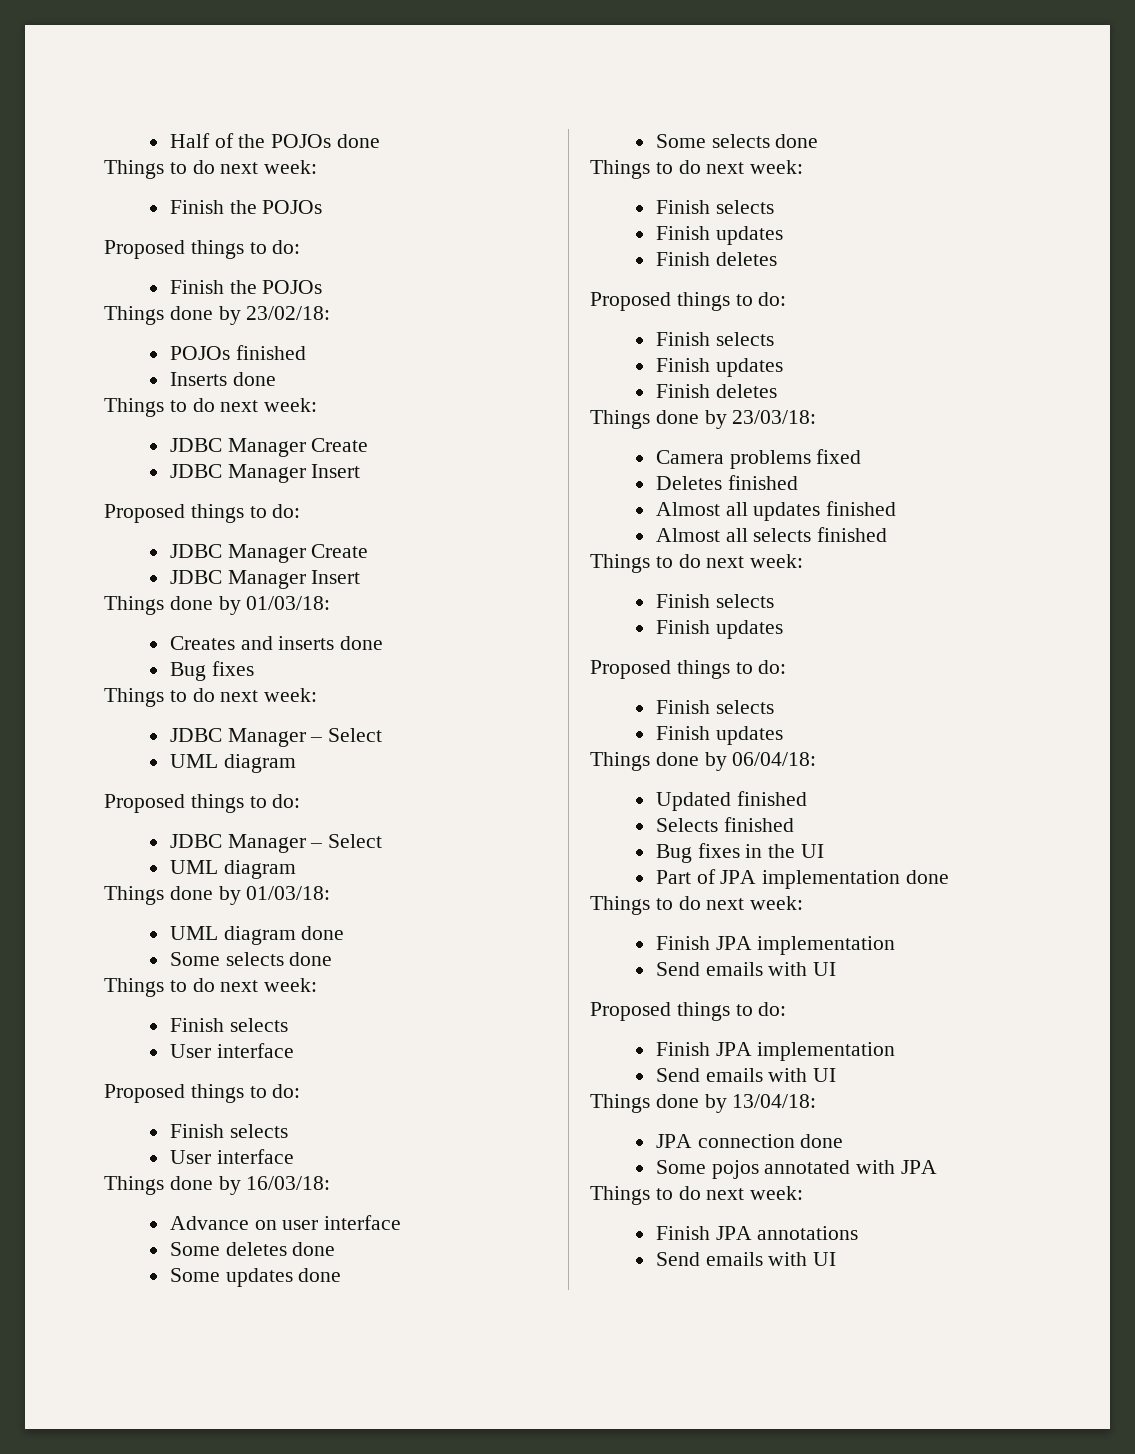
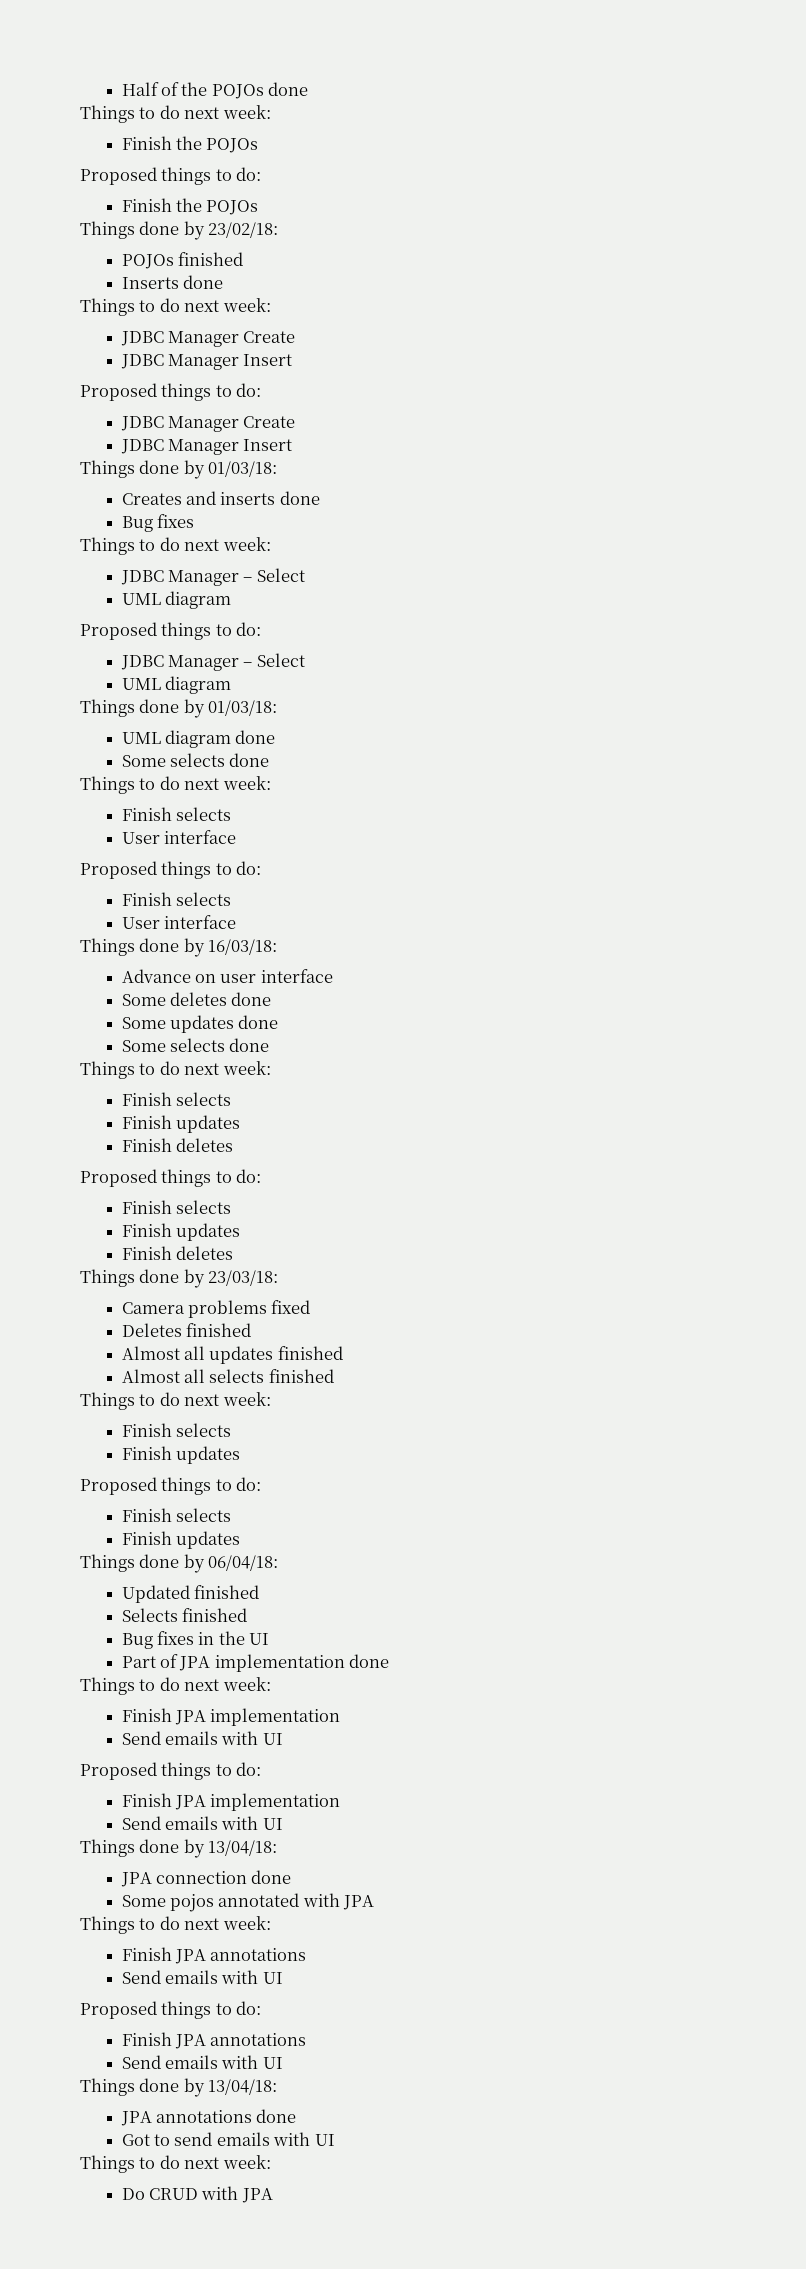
(837, 1259) none -> [80,2001,262,2019] [121,2032,307,2049] [121,2055,283,2069] [80,2078,278,2097] [120,2109,297,2126] [121,2132,335,2146] [80,2155,271,2173] [121,2186,273,2203] // Proposed things to do: // Finish JPA annotations // Send emails with UI // Things done by 13/04/18: // JPA annotations done // Got to send emails with UI // Things to do next week: // Do CRUD with JPA

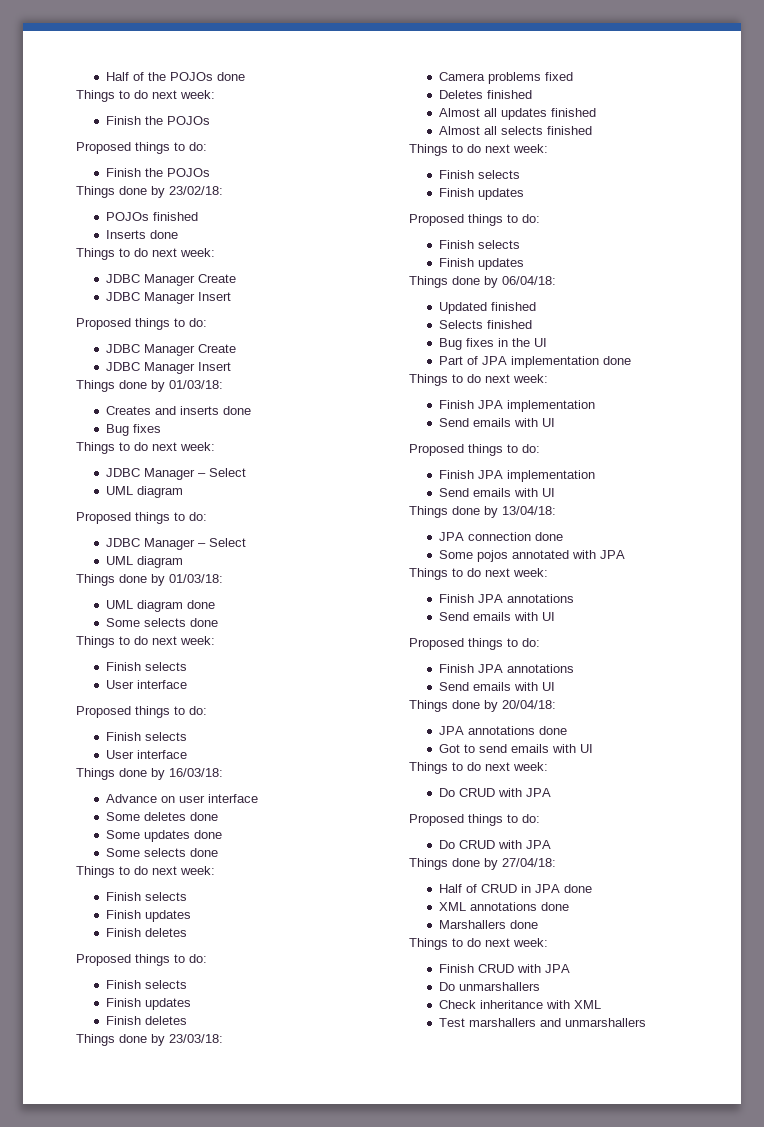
[208,2079,278,2095] 13/04/18: -> [502,700,556,709] 20/04/18:
(273, 2195) none -> [409,814,540,826] [439,840,552,849] [409,858,556,870] [439,884,593,893] [439,902,570,911] [439,920,539,929] [409,938,548,950] [439,964,571,973] [439,982,541,991] [439,1000,602,1009] [439,1018,647,1027] // Proposed things to do: // Do CRUD with JPA // Things done by 27/04/18: // Half of CRUD in JPA done // XML annotations done // Marshallers done // Things to do next week: // Finish CRUD with JPA // Do unmarshallers // Check inheritance with XML // Test marshallers and unmarshallers

